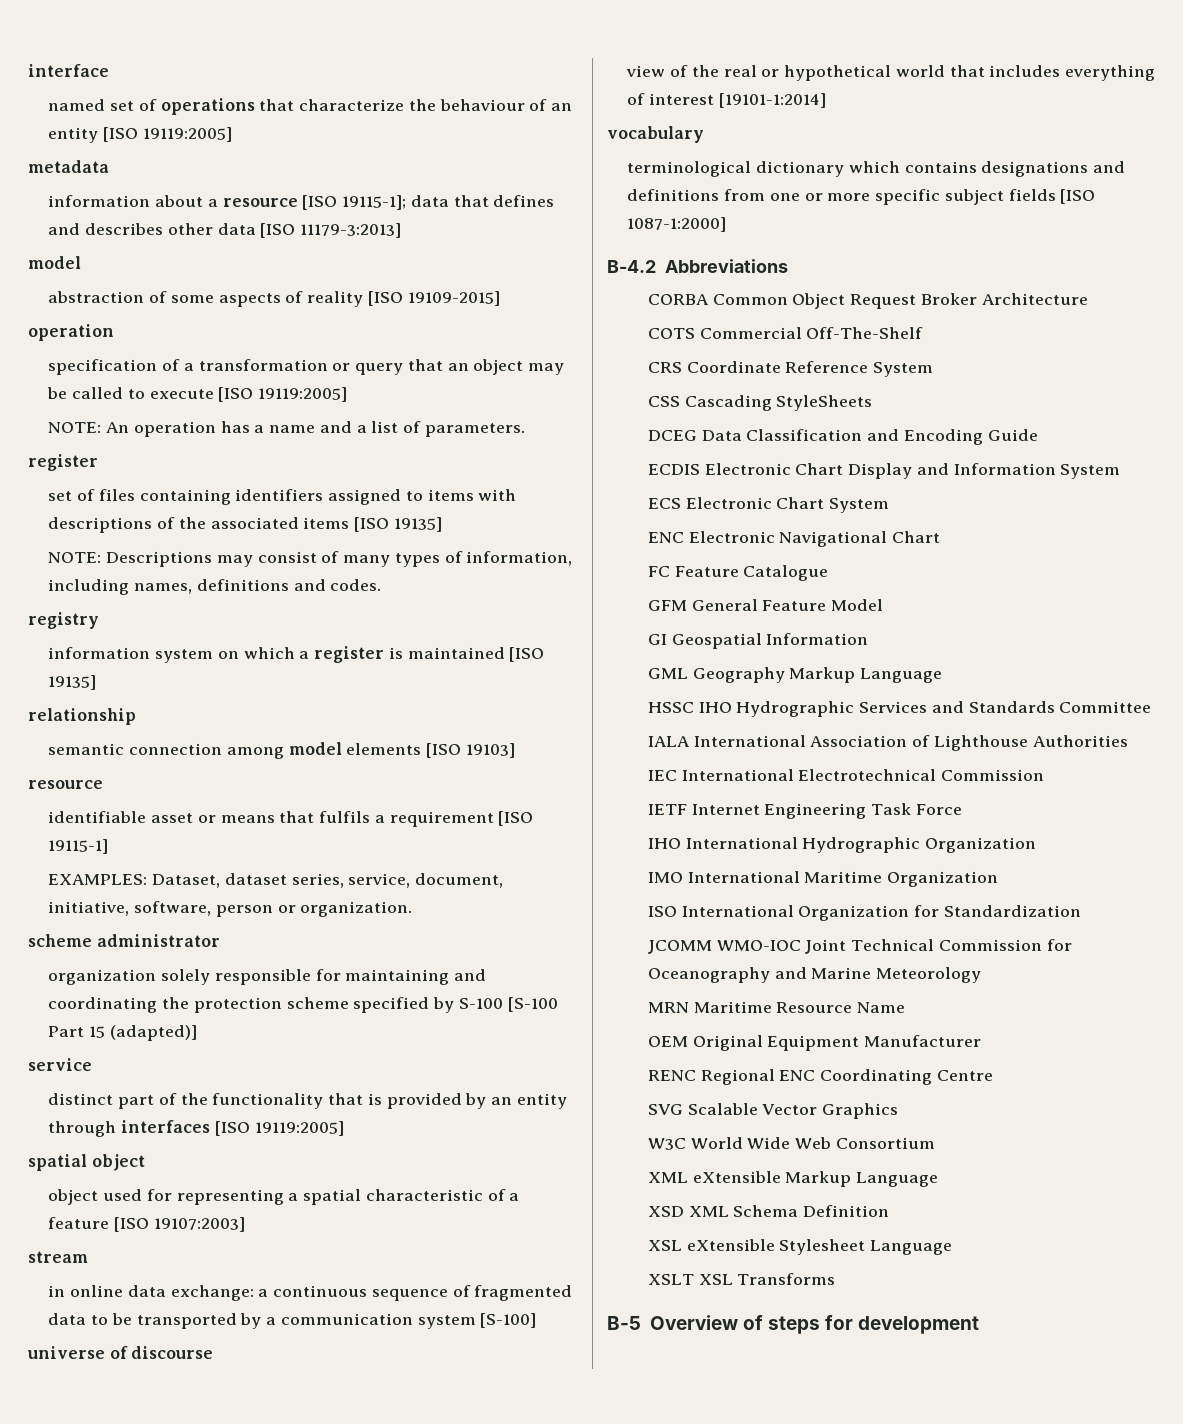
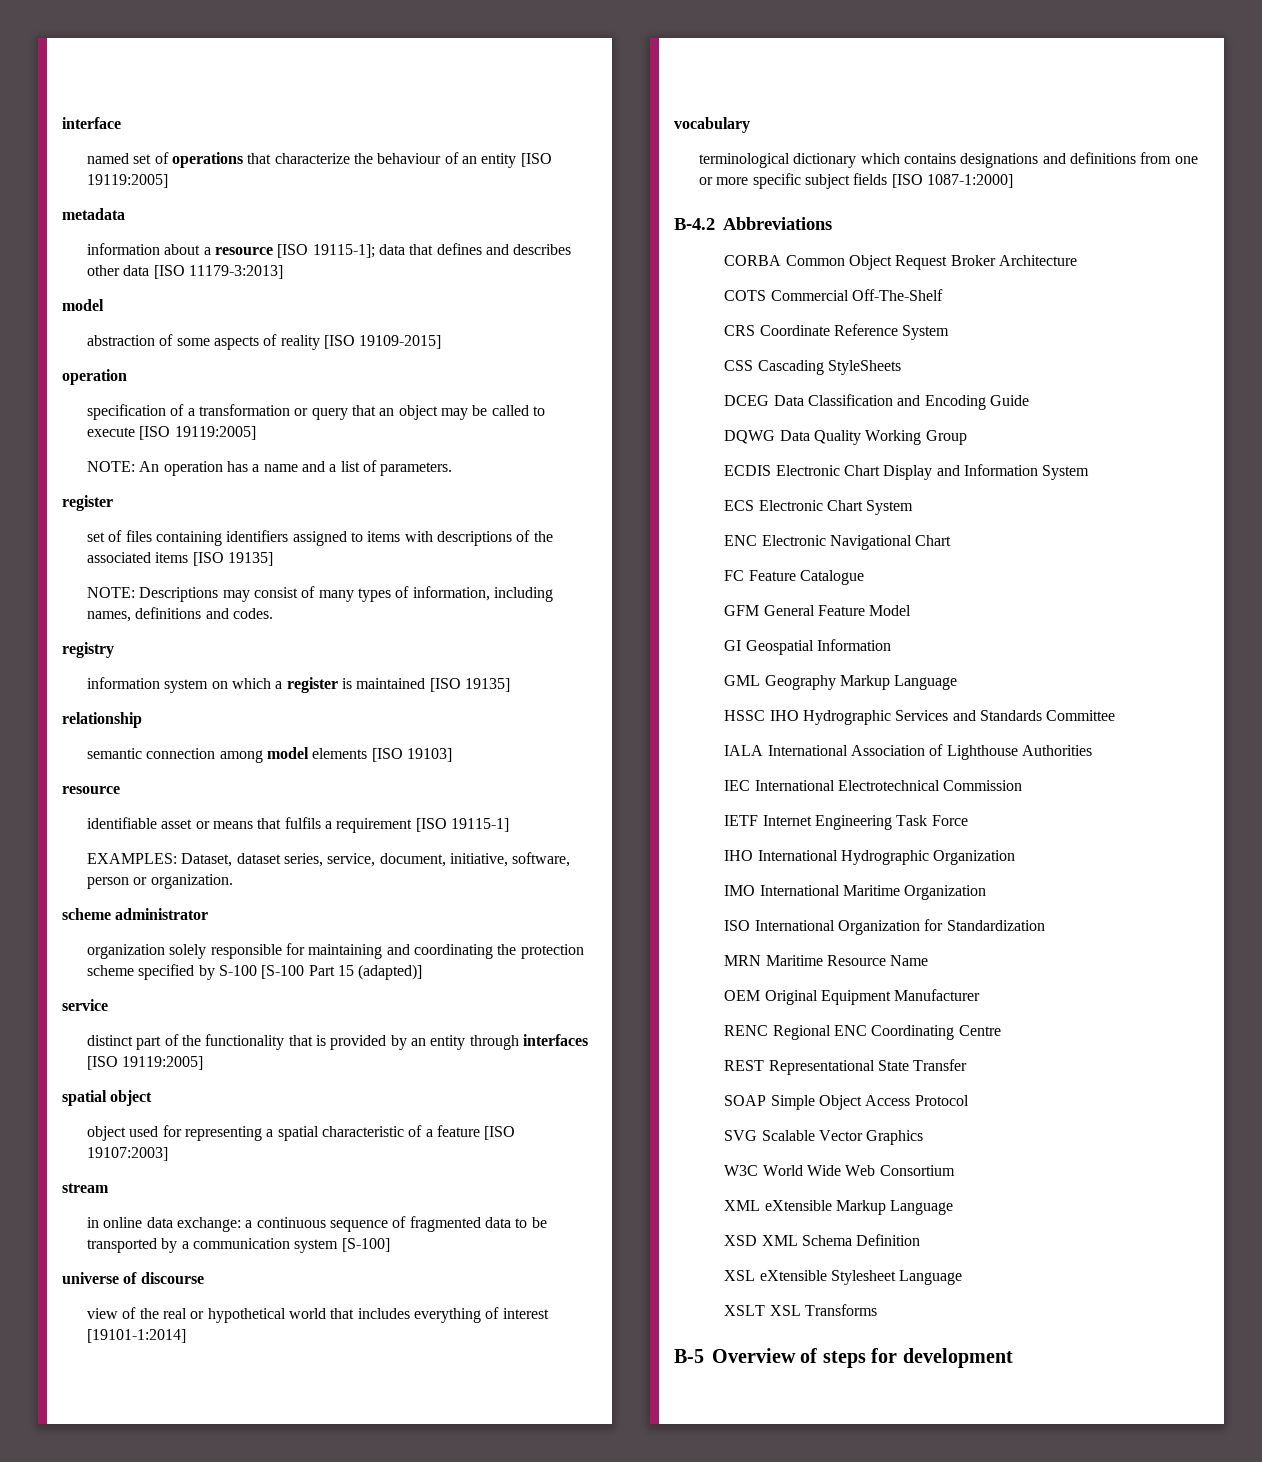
(1038, 435) none -> [724,430,967,445] // DQWG Data Quality Working Group
[647,939,1072,954] [647,967,982,983] // JCOMM WMO-IOC Joint Technical Commission for Oceanography and Marine Meteorology -> (1045, 925) none
(993, 1075) none -> [724,1059,968,1075] [724,1095,969,1110] // REST Representational State Transfer // SOAP Simple Object Access Protocol

